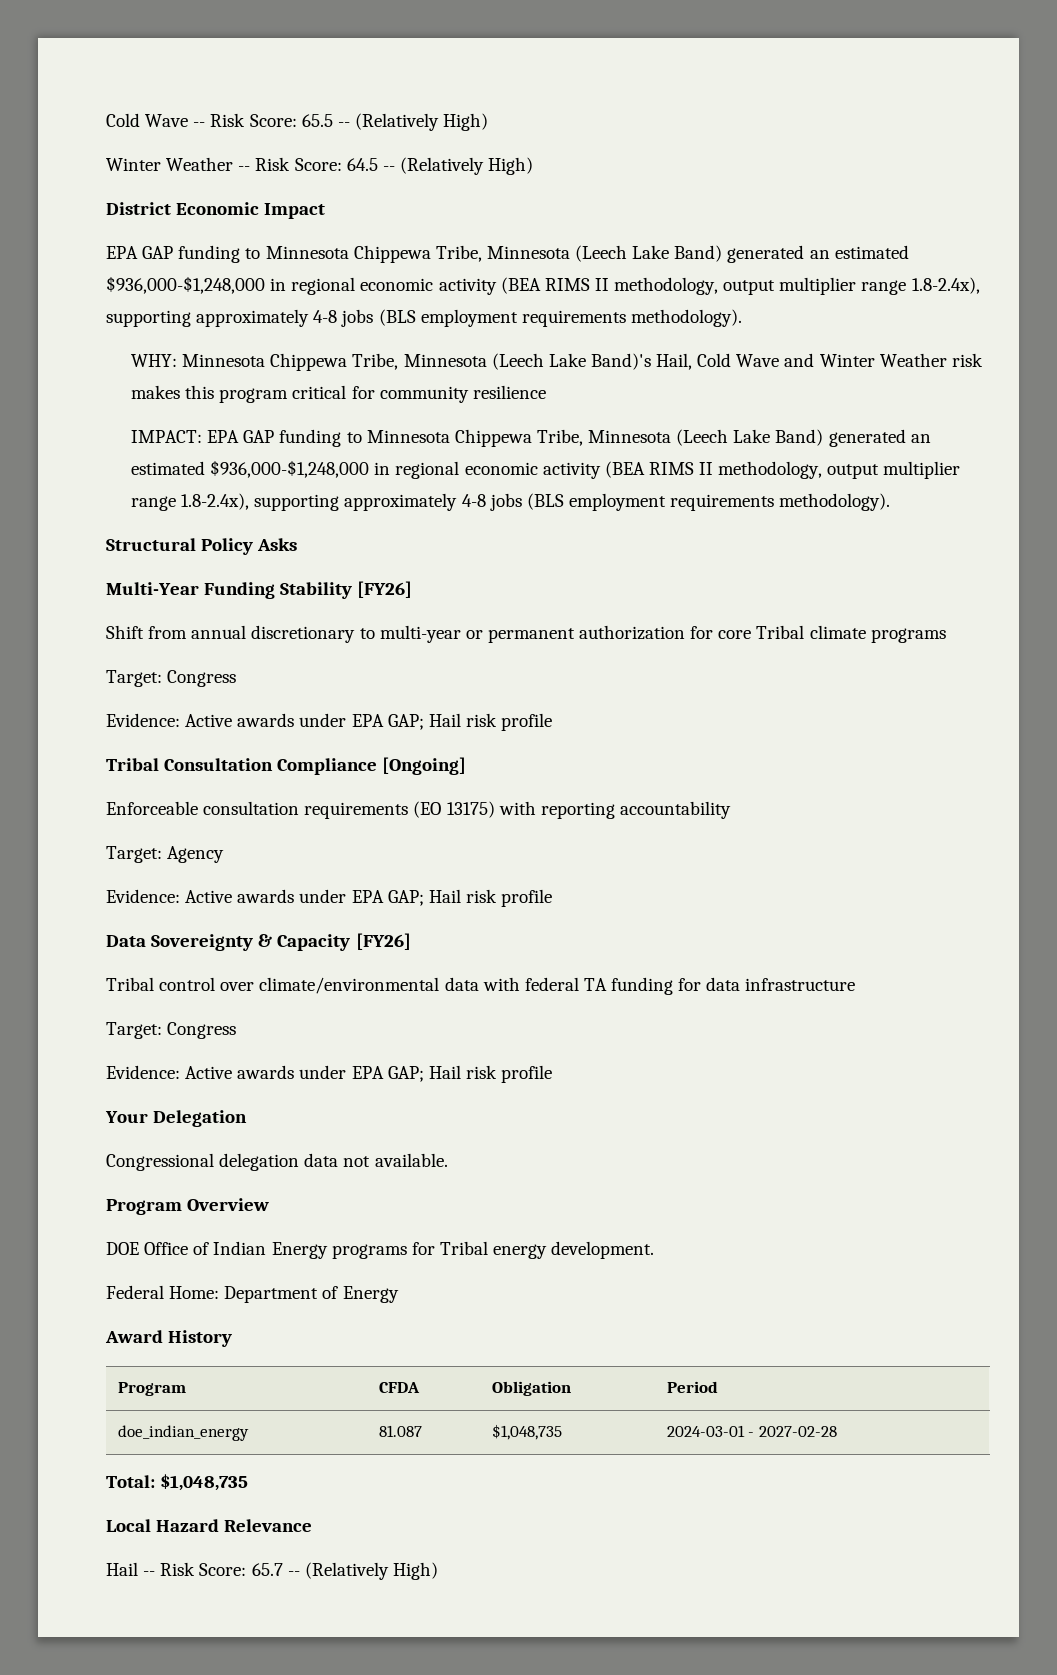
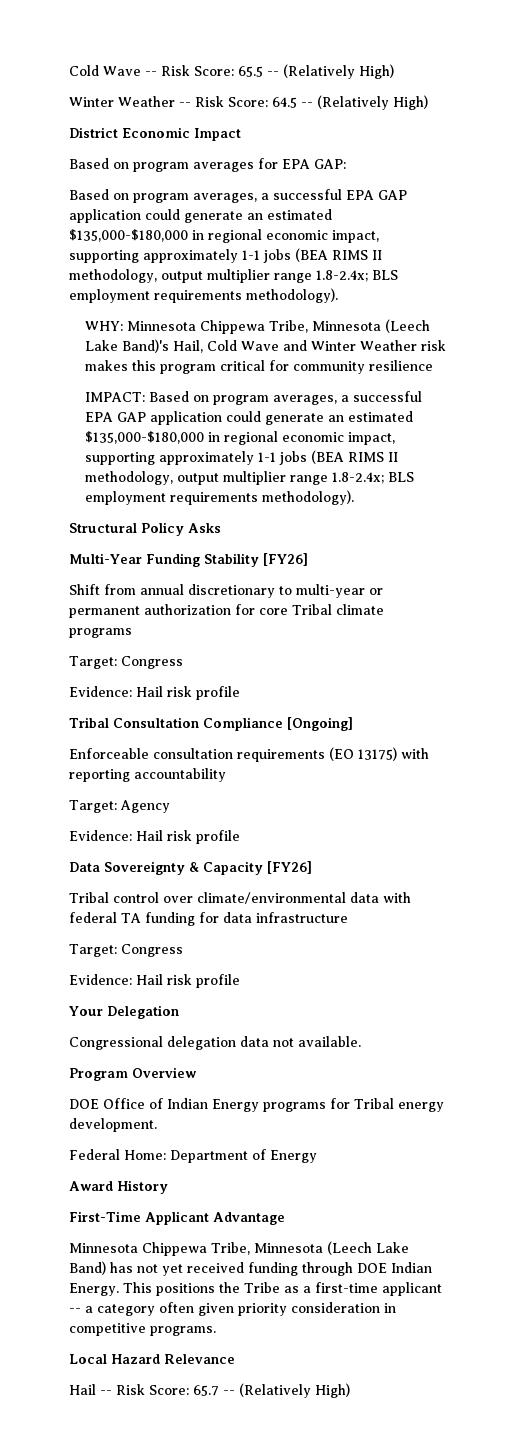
[106,245,909,263] [106,276,980,295] [106,309,416,327] EPA GAP funding to Minnesota Chippewa Tribe, Minnesota (Leech Lake Band) generated an estimated $936,000-$1,248,000 in regional economic activity (BEA RIMS II methodology, output multiplier range 1.8-2.4x), supporting approximately 4-8 jobs (BLS -> [69,158,346,172] [69,189,407,203] [69,209,332,223] [69,229,379,243] [69,248,382,263] [69,269,398,283] Based on program averages for EPA GAP: // Based on program averages, a successful EPA GAP application could generate an estimated $135,000-$180,000 in regional economic impact, supporting approximately 1-1 jobs (BEA RIMS II methodology, output multiplier range 1.8-2.4x; BLS
[207,429,931,447] [131,460,961,479] [131,493,564,511] EPA GAP funding to Minnesota Chippewa Tribe, Minnesota (Leech Lake Band) generated an estimated $936,000-$1,248,000 in regional economic activity (BEA RIMS II methodology, output multiplier range 1.8-2.4x), supporting approximately 4-8 jobs (BLS -> [148,391,422,405] [84,411,413,425] [84,431,395,445] [84,450,398,465] [84,471,414,485] Based on program averages, a successful EPA GAP application could generate an estimated $135,000-$180,000 in regional economic impact, supporting approximately 1-1 jobs (BEA RIMS II methodology, output multiplier range 1.8-2.4x; BLS
[185,713,424,730] Active awards under EPA GAP; -> (132, 691) none
[185,889,424,906] Active awards under EPA GAP; -> (132, 835) none
[185,1065,424,1082] Active awards under EPA GAP; -> (132, 979) none
[117,1382,186,1396] [378,1382,420,1393] [491,1381,571,1396] [666,1381,718,1393] [117,1425,249,1441] [378,1425,422,1437] [491,1424,562,1440] [666,1425,837,1437] [106,1474,249,1491] // Program | CFDA | Obligation | Period // doe_indian_energy | 81.087 | $1,048,735 | 2024-03-01 - 2027-02-28 // Total: $1,048,735 -> [69,1211,285,1225] [69,1241,409,1256] [69,1261,432,1276] [69,1282,442,1296] [69,1302,396,1316] [69,1323,216,1336] // First-Time Applicant Advantage // Minnesota Chippewa Tribe, Minnesota (Leech Lake Band) has not yet received funding through DOE Indian Energy. This positions the Tribe as a first-time applicant -- a category often given priority consideration in competitive programs.

